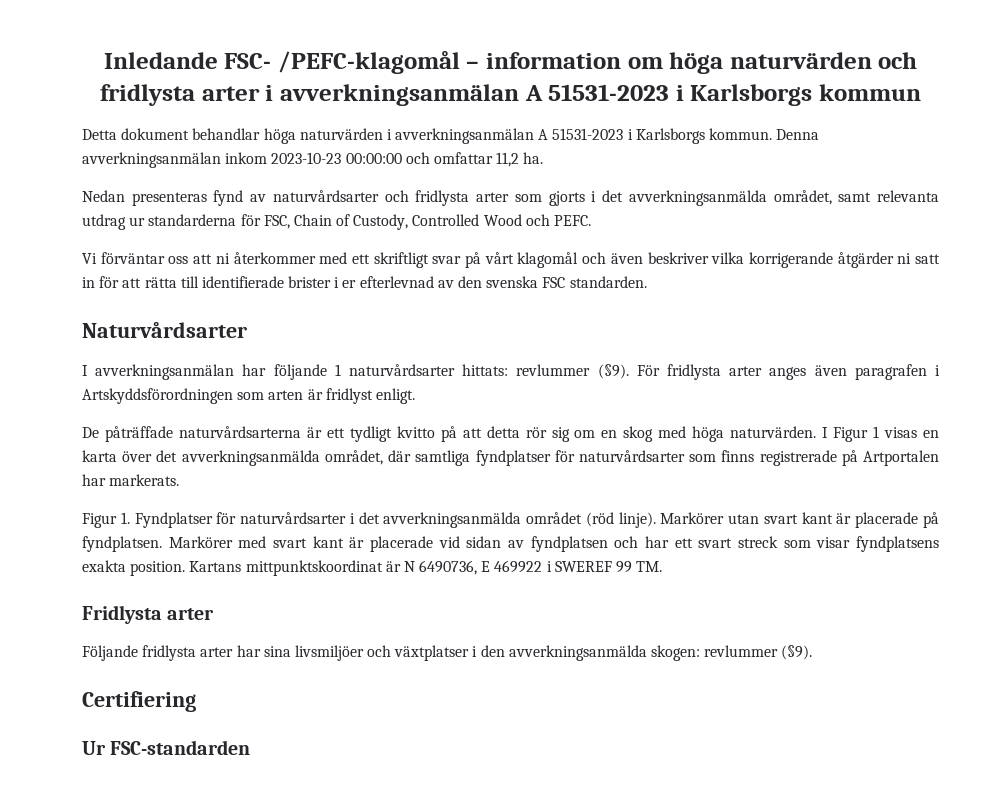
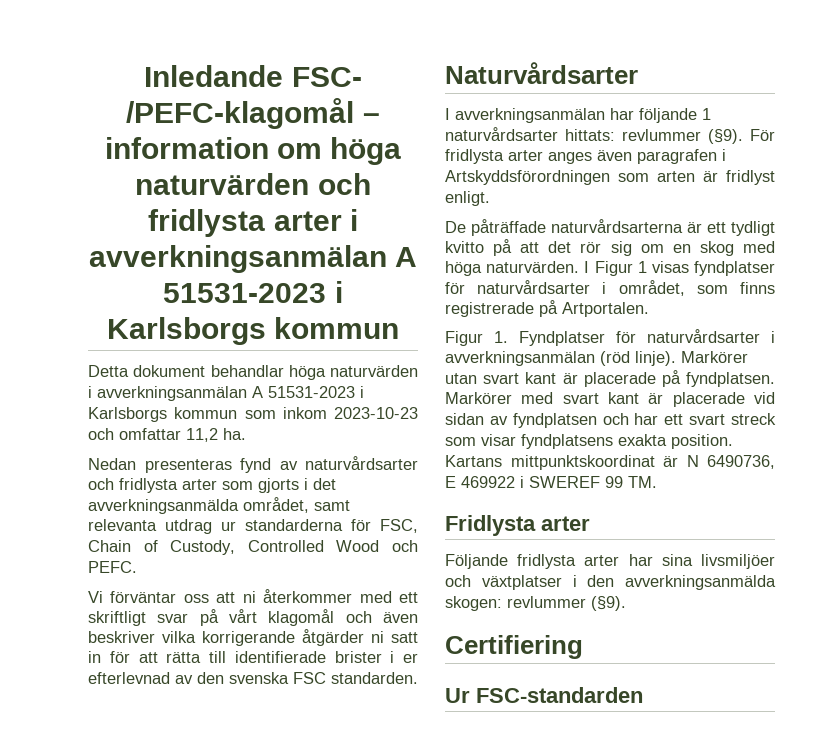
[709,128,820,140] [82,152,221,168] kommun. Denna avverkningsanmälan -> [174,407,276,419] kommun som
[345,153,402,164] 00:00:00 -> (418, 413) none
[486,426,520,438] detta -> [548,241,572,253] det
[923,430,940,438] [82,450,471,466] en karta över det avverkningsanmälda området, där samtliga -> (689, 267) none
(685, 456) none -> [602,280,685,296] i området,
[862,450,939,466] [82,474,180,486] Artportalen har markerats. -> [562,302,649,317] Artportalen.
[358,512,583,528] det avverkningsanmälda området -> [445,351,595,366] avverkningsanmälan

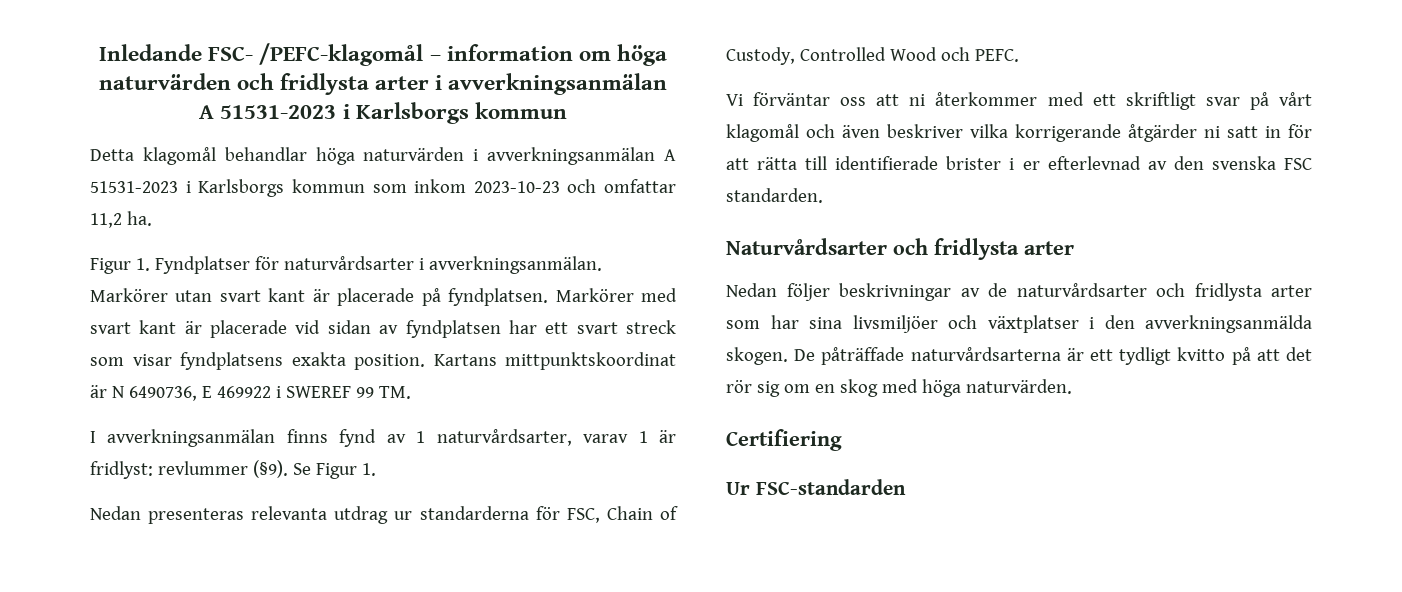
[133,365,206,377] dokument -> [142,147,216,165] klagomål
[88,456,418,473] [88,478,336,493] [88,497,350,514] Nedan presenteras fynd av naturvårdsarter och fridlysta arter som gjorts i det avverkningsanmälda området, samt -> [90,256,602,274] [90,288,677,306] [90,320,677,338] [90,352,676,370] [90,385,411,401] [90,429,676,447] [90,460,376,479] [90,506,245,524] Figur 1. Fyndplatser för naturvårdsarter i avverkningsanmälan. Markörer utan svart kant är placerade på fyndplatsen. Markörer med svart kant är placerade vid sidan av fyndplatsen har ett svart streck som visar fyndplatsens exakta position. Kartans mittpunktskoordinat är N 6490736, E 469922 i SWEREF 99 TM. // I avverkningsanmälan finns fynd av 1 naturvårdsarter, varav 1 är fridlyst: revlummer (§9). Se Figur 1. // Nedan presenteras
[445,108,711,123] [445,127,775,144] [445,149,726,164] [445,170,775,185] [445,191,490,206] // I avverkningsanmälan har följande 1 naturvårdsarter hittats: revlummer (§9). För fridlysta arter anges även paragrafen i Artskyddsförordningen som arten är fridlyst enligt. // -> [893,238,1074,260] [726,283,1312,301] [726,315,1312,333] [726,347,788,365] och fridlysta arter // Nedan följer beskrivningar av de naturvårdsarter och fridlysta arter som har sina livsmiljöer och växtplatser i den avverkningsanmälda skogen.
[584,261,775,276] [445,280,775,296] [445,300,649,317] [445,329,775,346] [445,351,748,366] [445,370,775,387] [445,392,775,407] [445,413,776,428] [445,434,733,449] [445,455,775,470] [445,476,657,488] [445,515,590,536] [445,554,775,569] [445,575,776,590] [445,596,626,611] I Figur 1 visas fyndplatser för naturvårdsarter i området, som finns registrerade på Artportalen. // Figur 1. Fyndplatser för naturvårdsarter i avverkningsanmälan (röd linje). Markörer utan svart kant är placerade på fyndplatsen. Markörer med svart kant är placerade vid sidan av fyndplatsen och har ett svart streck som visar fyndplatsens exakta position. Kartans mittpunktskoordinat är N 6490736, E 469922 i SWEREF 99 TM. // Fridlysta arter // Följande fridlysta arter har sina livsmiljöer och växtplatser i den avverkningsanmälda skogen: revlummer (§9). -> (1072, 386) none

